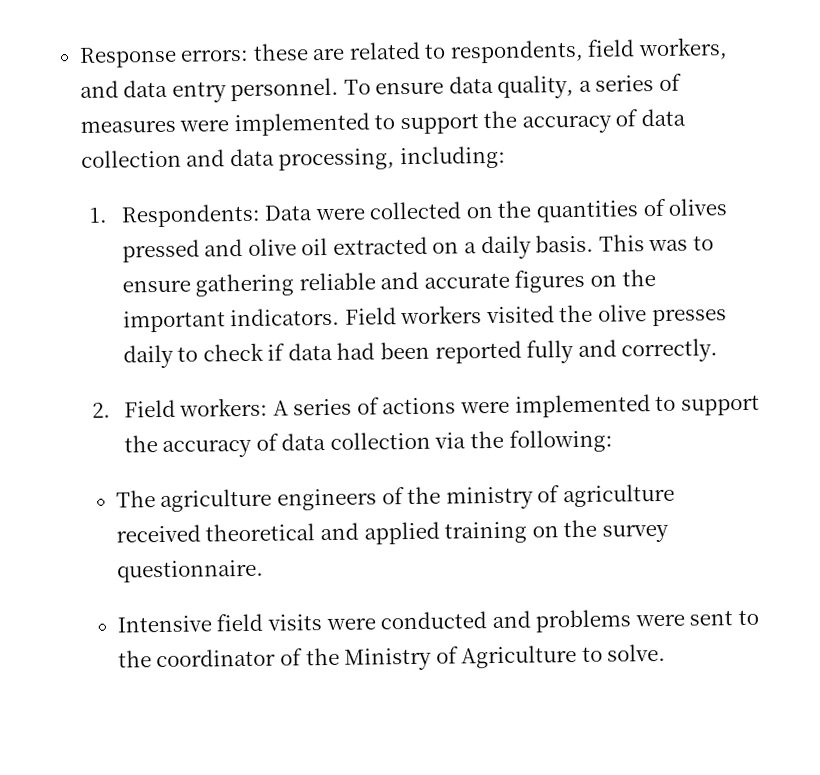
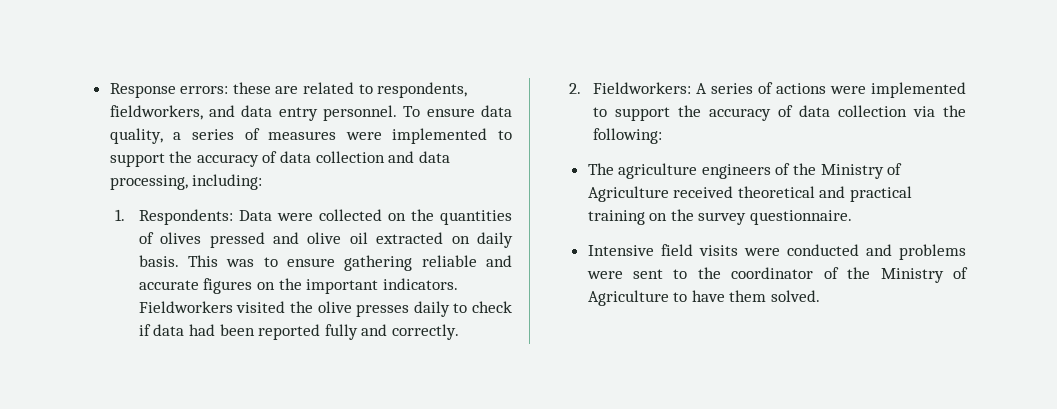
[587,37,728,61] field workers, -> [109,105,203,120] fieldworkers,
[463,242,477,254] a -> (470, 240) none
[344,305,483,325] Field workers -> [138,301,233,313] Fieldworkers
[123,397,269,418] Field workers: -> [592,82,691,94] Fieldworkers:
[445,483,675,510] ministry of agriculture -> [820,163,903,179] [587,186,669,202] Ministry of Agriculture
[363,521,440,545] applied -> [849,186,912,202] practical
[607,643,667,662] solve. -> [691,290,820,302] have them solved.

